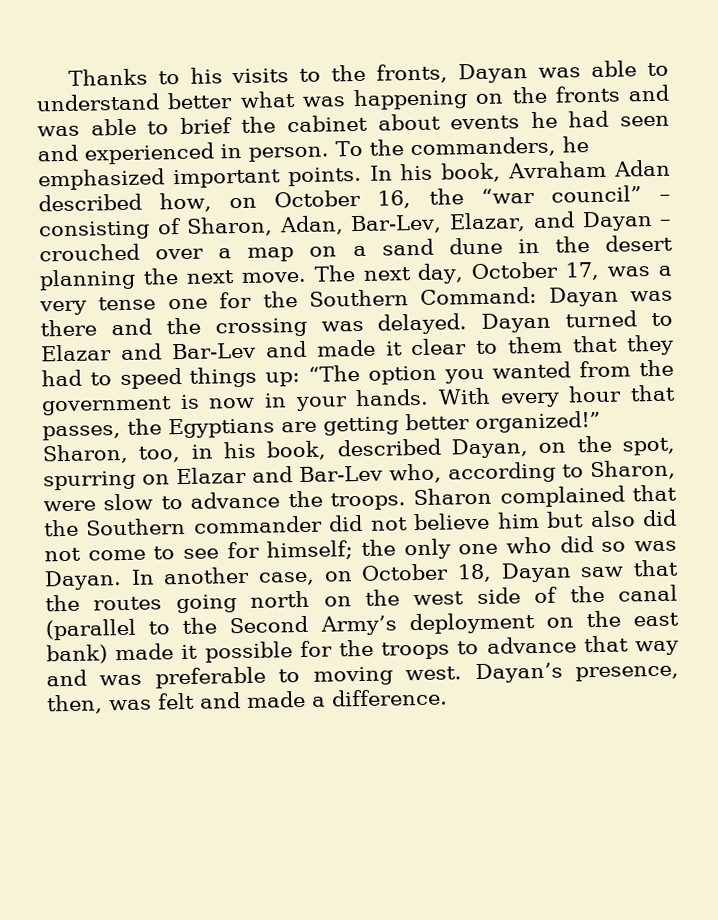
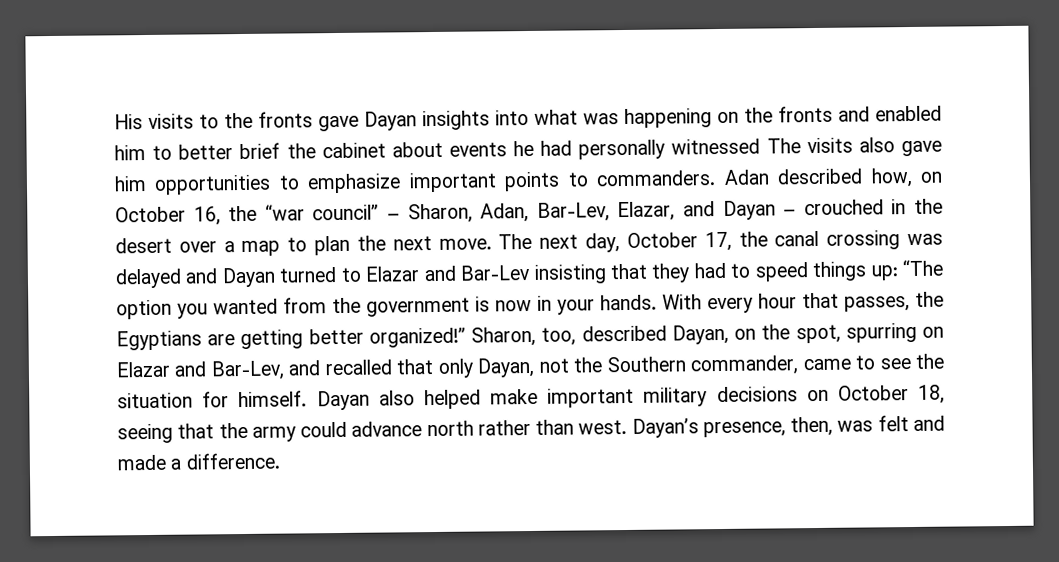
[67,60,669,86] [36,92,234,112] Thanks to his visits to the fronts, Dayan was able to understand better -> [114,110,529,132] His visits to the fronts gave Dayan insights into
[37,118,170,137] was able to -> [875,105,942,122] [114,144,234,161] enabled him to better
[620,115,671,127] [37,136,589,165] [38,160,608,191] seen and experienced in person. To the commanders, he emphasized important points. In his book, Avraham -> [578,137,942,160] [114,170,717,195] personally witnessed The visits also gave him opportunities to emphasize important points to commanders.
[38,217,182,241] consisting of -> (400, 216) none
[155,234,674,262] [39,268,136,291] over a map on a sand dune in the desert planning -> [891,198,944,215] [115,235,351,257] in the desert over a map to plan
[607,265,672,277] [39,286,673,316] [40,313,468,338] was a very tense one for the Southern Command: Dayan was there and the crossing was delayed. -> [738,230,944,250] [115,268,219,289] the canal crossing was delayed and
[264,336,564,358] and made it clear to them -> [533,264,607,284] insisting
[190,440,327,461] in his book, -> (577, 336) none
[299,459,676,484] [43,484,677,512] [43,509,678,537] [44,536,677,562] [44,559,679,591] [45,584,678,614] [45,610,679,641] [46,635,679,665] [46,666,393,689] Bar-Lev who, according to Sharon, were slow to advance the troops. Sharon complained that the Southern commander did not believe him but also did not come to see for himself; the only one who did so was Dayan. In another case, on October 18, Dayan saw that the routes going north on the west side of the canal (parallel to the Second Army’s deployment on the east bank) made it possible for the troops to advance that way and was preferable to moving -> [210,353,944,381] [117,384,945,411] [117,419,575,444] Bar-Lev, and recalled that only Dayan, not the Southern commander, came to see the situation for himself. Dayan also helped make important military decisions on October 18, seeing that the army could advance north rather than

